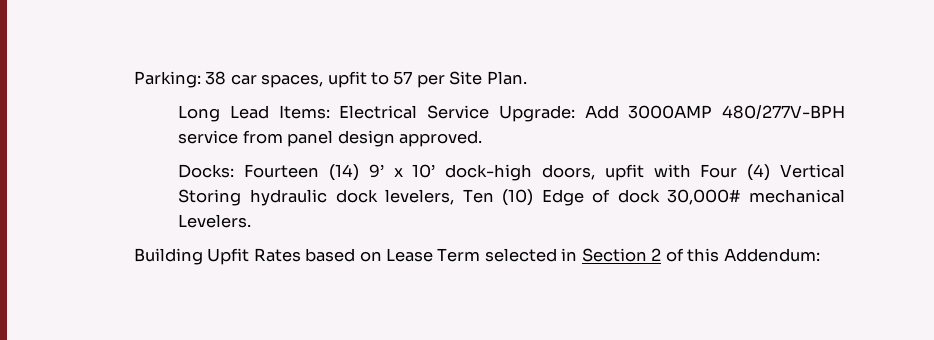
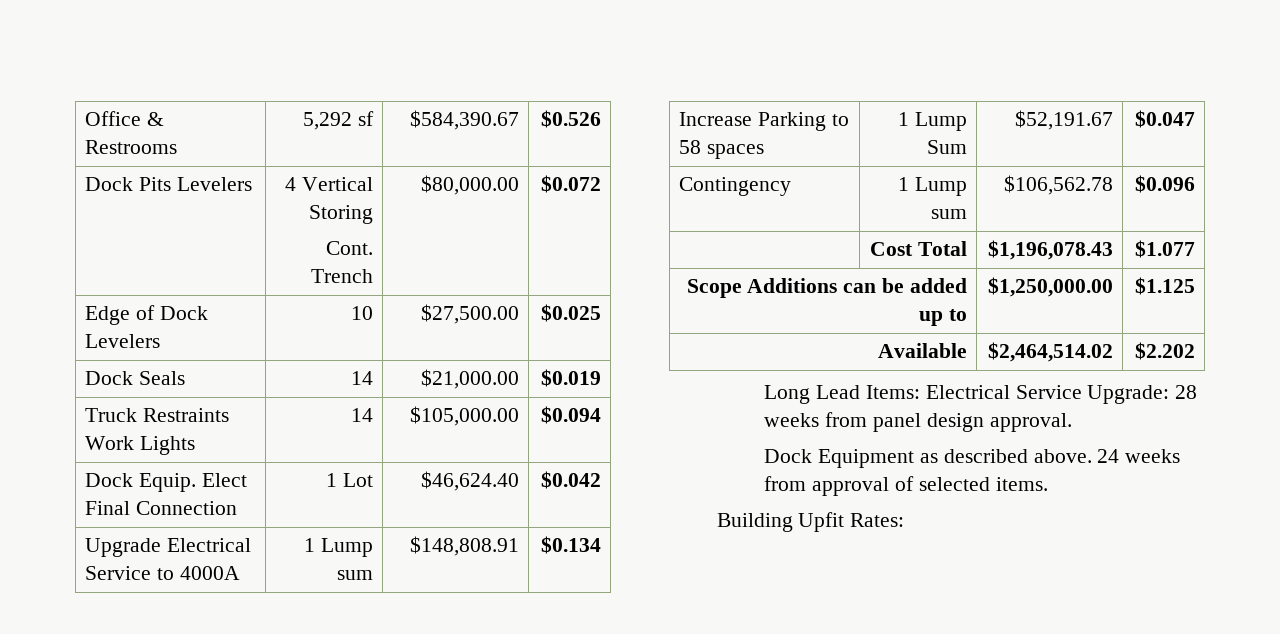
[133,71,527,88] Parking: 38 car spaces, upfit to 57 per Site Plan. -> [85,111,164,126] [85,140,178,154] [303,111,374,130] [409,110,519,130] [540,110,601,128] [85,177,252,191] [285,177,373,191] [308,205,373,224] [325,241,373,255] [310,269,373,283] [420,175,519,195] [540,175,601,193] [85,305,208,325] [85,334,161,348] [350,306,373,320] [420,304,519,324] [540,304,601,322] [85,371,185,385] [350,371,373,385] [420,369,519,389] [540,369,601,387] [85,408,229,422] [85,436,195,455] [350,408,373,422] [409,406,519,426] [540,406,601,424] [85,473,247,492] [85,501,237,515] [326,473,373,487] [420,471,519,491] [540,471,601,489] [85,538,251,557] [85,566,240,580] [304,538,373,557] [336,570,373,580] [409,536,519,556] [540,536,601,554] [679,112,849,131] [679,140,764,159] [898,112,967,131] [926,140,967,154] [1014,110,1113,130] [1134,110,1195,128] [679,177,792,196] [898,177,967,196] [930,209,967,219] [1003,175,1113,195] [1134,175,1195,193] [870,241,967,256] [987,240,1113,260] [1134,240,1195,258] [686,278,967,298] [919,309,967,326] [987,277,1113,297] [1134,277,1195,295] [877,343,967,358] [987,342,1113,362] [1134,342,1195,360] Office & Restrooms | 5,292 sf | $584,390.67 | $0.526 // Dock Pits Levelers | 4 Vertical Storing // Cont. Trench | $80,000.00 | $0.072 // Edge of Dock Levelers | 10 | $27,500.00 | $0.025 // Dock Seals | 14 | $21,000.00 | $0.019 // Truck Restraints Work Lights | 14 | $105,000.00 | $0.094 // Dock Equip. Elect Final Connection | 1 Lot | $46,624.40 | $0.042 // Upgrade Electrical Service to 4000A | 1 Lump sum | $148,808.91 | $0.134 // Increase Parking to 58 spaces | 1 Lump Sum | $52,191.67 | $0.047 // Contingency | 1 Lump sum | $106,562.78 | $0.096 // | Cost Total | $1,196,078.43 | $1.077 // Scope Additions can be added up to | $1,250,000.00 | $1.125 // Available | $2,464,514.02 | $2.202
[584,105,846,119] [178,130,483,147] [178,164,845,181] [178,189,846,206] [178,214,252,228] [133,248,820,265] Add 3000AMP 480/277V-BPH service from panel design approved. // Docks: Fourteen (14) 9’ x 10’ dock-high doors, upfit with Four (4) Vertical Storing hydraulic dock levelers, Ten (10) Edge of dock 30,000# mechanical Levelers. // Building Upfit Rates based on Lease Term selected in Section 2 of this Addendum: -> [1175,385,1198,399] [764,412,1072,432] [764,449,1181,468] [764,476,1048,496] [716,512,905,532] 28 weeks from panel design approval. // Dock Equipment as described above. 24 weeks from approval of selected items. // Building Upfit Rates:

